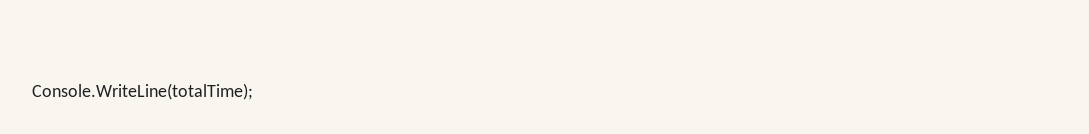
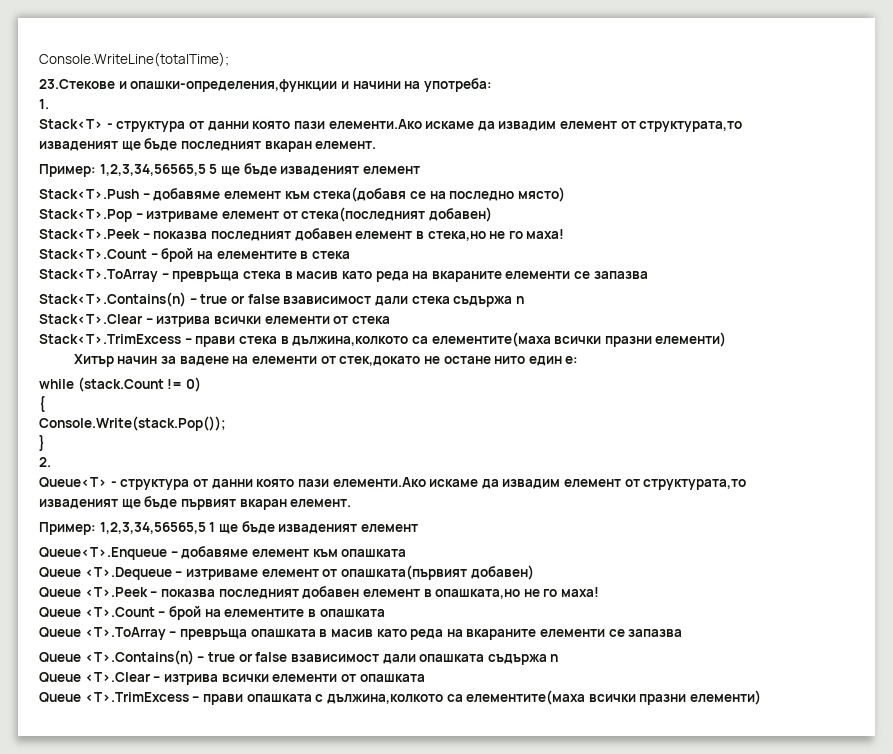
(253, 91) none -> [39,78,492,92] [39,99,49,109] [39,119,743,132] [39,138,377,152] [39,163,420,177] [39,187,565,202] [39,207,492,222] [39,228,565,241] [39,248,350,262] [39,269,648,282] [39,292,524,307] [39,314,390,327] [39,332,727,347] [73,354,579,367] [39,377,201,392] [39,396,45,412] [39,416,226,431] [39,435,45,451] [39,457,51,467] [39,477,747,490] [39,496,352,510] [39,521,418,535] [39,546,407,560] [39,565,534,580] [39,586,600,599] [39,606,385,620] [39,627,683,640] [39,650,559,665] [39,672,425,685] [39,690,762,705] // 23.Стекове и опашки-определения,функции и начини на употреба: // 1. // Stack<T> - структура от данни която пази елементи.Ако искаме да извадим елемент от структурата,то изваденият ще бъде последният вкаран елемент. // Пример: 1,2,3,34,56565,5 5 ще бъде изваденият елемент // Stack<T>.Push – добавяме елемент към стека(добавя се на последно място) // Stack<T>.Pop – изтриваме елемент от стека(последният добавен) // Stack<T>.Peek – показва последният добавен елемент в стека,но не го маха! // Stack<T>.Count – брой на елементите в стека // Stack<T>.ToArray – превръща стека в масив като реда на вкараните елементи се запазва // Stack<T>.Contains(n) – true or false взависимост дали стека съдържа n // Stack<T>.Clear – изтрива всички елементи от стека // Stack<T>.TrimExcess – прави стека в дължина,колкото са елементите(маха всички празни елементи) // Хитър начин за вадене на елементи от стек,докато не остане нито един е: // while (stack.Count != 0) // { // Console.Write(stack.Pop()); // } // 2. // Queue<T> - структура от данни която пази елементи.Ако искаме да извадим елемент от структурата,то изваденият ще бъде първият вкаран елемент. // Пример: 1,2,3,34,56565,5 1 ще бъде изваденият елемент // Queue<T>.Enqueue – добавяме елемент към опашката // Queue <T>.Dequeue – изтриваме елемент от опашката(първият добавен) // Queue <T>.Peek – показва последният добавен елемент в опашката,но не го маха! // Queue <T>.Count – брой на елементите в опашката // Queue <T>.ToArray – превръща опашката в масив като реда на вкараните елементи се запазва // Queue <T>.Contains(n) – true or false взависимост дали опашката съдържа n // Queue <T>.Clear – изтрива всички елементи от опашката // Queue <T>.TrimExcess – прави опашката с дължина,колкото са елементите(маха всички празни елементи)

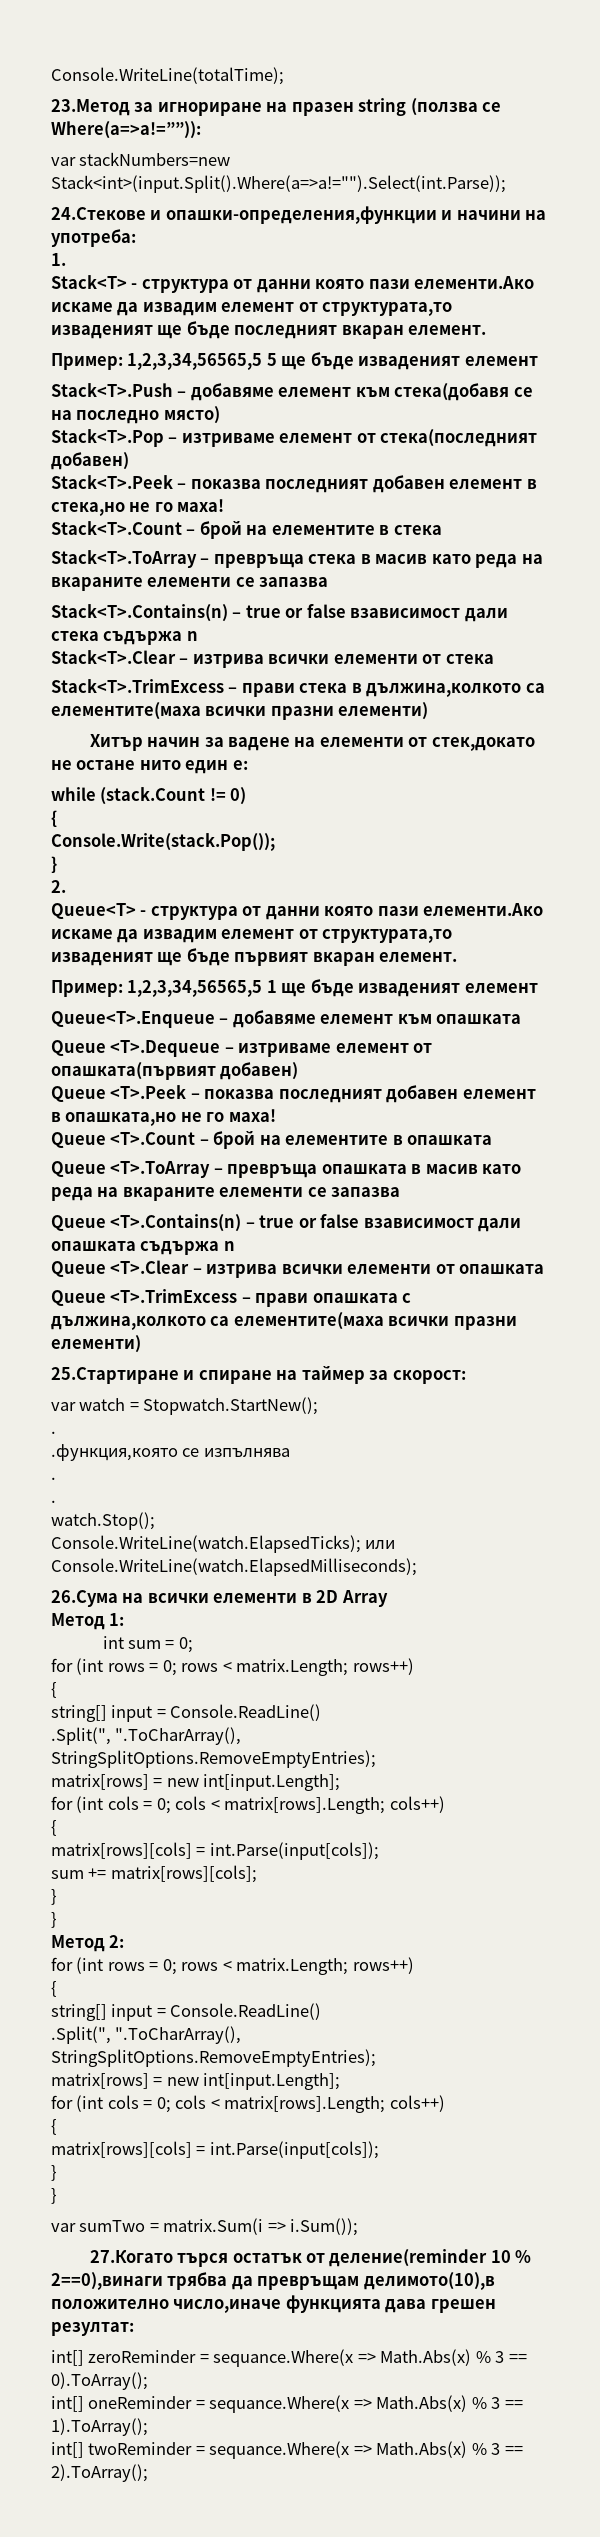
[39,79,115,89] 23.Стекове -> [51,98,502,116] [51,121,201,139] [51,152,231,166] [51,175,506,193] [51,207,146,220] 23.Метод за игнориране на празен string (ползва се Where(a=>a!=””)): // var stackNumbers=new Stack<int>(input.Split().Where(a=>a!="").Select(int.Parse)); // 24.Стекове
(762, 697) none -> [51,1366,466,1384] [51,1397,319,1415] [51,1431,56,1434] [51,1444,290,1461] [51,1477,56,1480] [51,1500,56,1503] [51,1512,155,1530] [51,1535,396,1553] [51,1558,417,1576] [51,1590,388,1607] [51,1613,125,1630] [102,1636,193,1653] [51,1658,414,1676] [51,1682,57,1698] [51,1704,322,1722] [51,1727,242,1745] [51,1750,376,1768] [51,1774,341,1791] [51,1796,445,1814] [51,1820,57,1836] [51,1842,379,1860] [51,1865,257,1883] [51,1889,57,1905] [51,1912,57,1928] [51,1935,125,1952] [51,1957,414,1975] [51,1981,57,1997] [51,2003,322,2021] [51,2026,242,2044] [51,2049,376,2067] [51,2073,341,2090] [51,2095,445,2113] [51,2119,57,2135] [51,2141,379,2159] [51,2165,57,2181] [51,2188,57,2204] [51,2218,359,2236] [89,2249,532,2267] [51,2272,495,2290] [51,2295,496,2313] [51,2322,134,2336] [51,2349,527,2367] [51,2372,148,2390] [51,2395,523,2413] [51,2418,148,2436] [51,2441,523,2459] [51,2464,148,2482] // 25.Стартиране и спиране на таймер за скорост: // var watch = Stopwatch.StartNew(); // . // .функция,която се изпълнява // . // . // watch.Stop(); // Console.WriteLine(watch.ElapsedTicks); или Console.WriteLine(watch.ElapsedMilliseconds); // 26.Сума на всички елементи в 2D Array // Метод 1: // int sum = 0; // for (int rows = 0; rows < matrix.Length; rows++) // { // string[] input = Console.ReadLine() // .Split(", ".ToCharArray(), StringSplitOptions.RemoveEmptyEntries); // matrix[rows] = new int[input.Length]; // for (int cols = 0; cols < matrix[rows].Length; cols++) // { // matrix[rows][cols] = int.Parse(input[cols]); // sum += matrix[rows][cols]; // } // } // Метод 2: // for (int rows = 0; rows < matrix.Length; rows++) // { // string[] input = Console.ReadLine() // .Split(", ".ToCharArray(), StringSplitOptions.RemoveEmptyEntries); // matrix[rows] = new int[input.Length]; // for (int cols = 0; cols < matrix[rows].Length; cols++) // { // matrix[rows][cols] = int.Parse(input[cols]); // } // } // var sumTwo = matrix.Sum(i => i.Sum()); // 27.Когато търся остатък от деление(reminder 10 % 2==0),винаги трябва да превръщам делимото(10),в положително число,иначе функцията дава грешен резултат: // int[] zeroReminder = sequance.Where(x => Math.Abs(x) % 3 == 0).ToArray(); // int[] oneReminder = sequance.Where(x => Math.Abs(x) % 3 == 1).ToArray(); // int[] twoReminder = sequance.Where(x => Math.Abs(x) % 3 == 2).ToArray();

